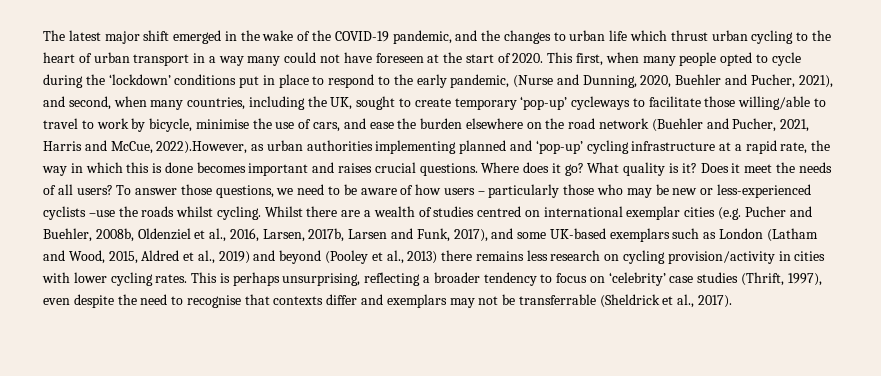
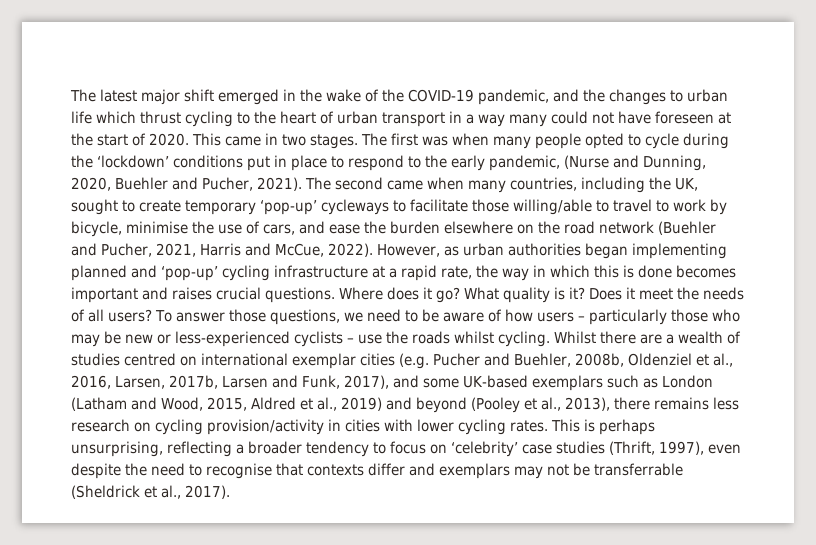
[711,30,748,41] urban -> (181, 117) none
[576,53,604,66] first, -> [225,133,448,149] came in two stages. The first was
[798,75,833,88] [43,96,111,110] 2021), and second, -> [257,177,423,191] 2021). The second came
[156,141,248,154] 2022).However, -> [328,243,440,257] 2022). However,
(373, 145) none -> [585,243,628,259] began
[88,210,115,217] –use -> [347,334,382,344] – use
[407,251,438,264] 2013) -> [565,397,610,411] 2013),

